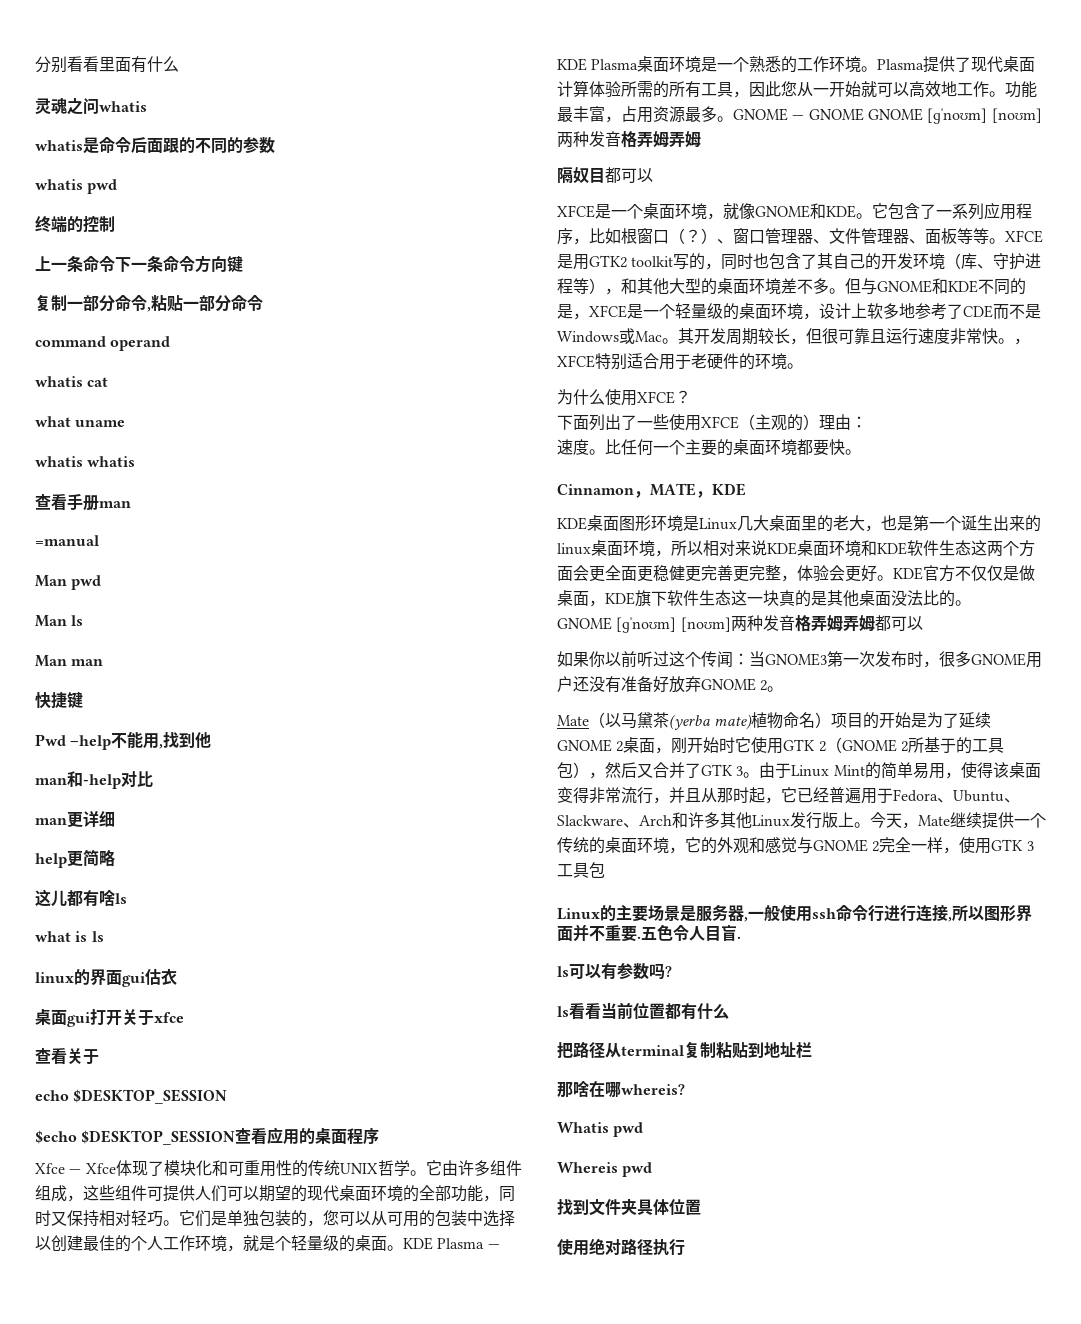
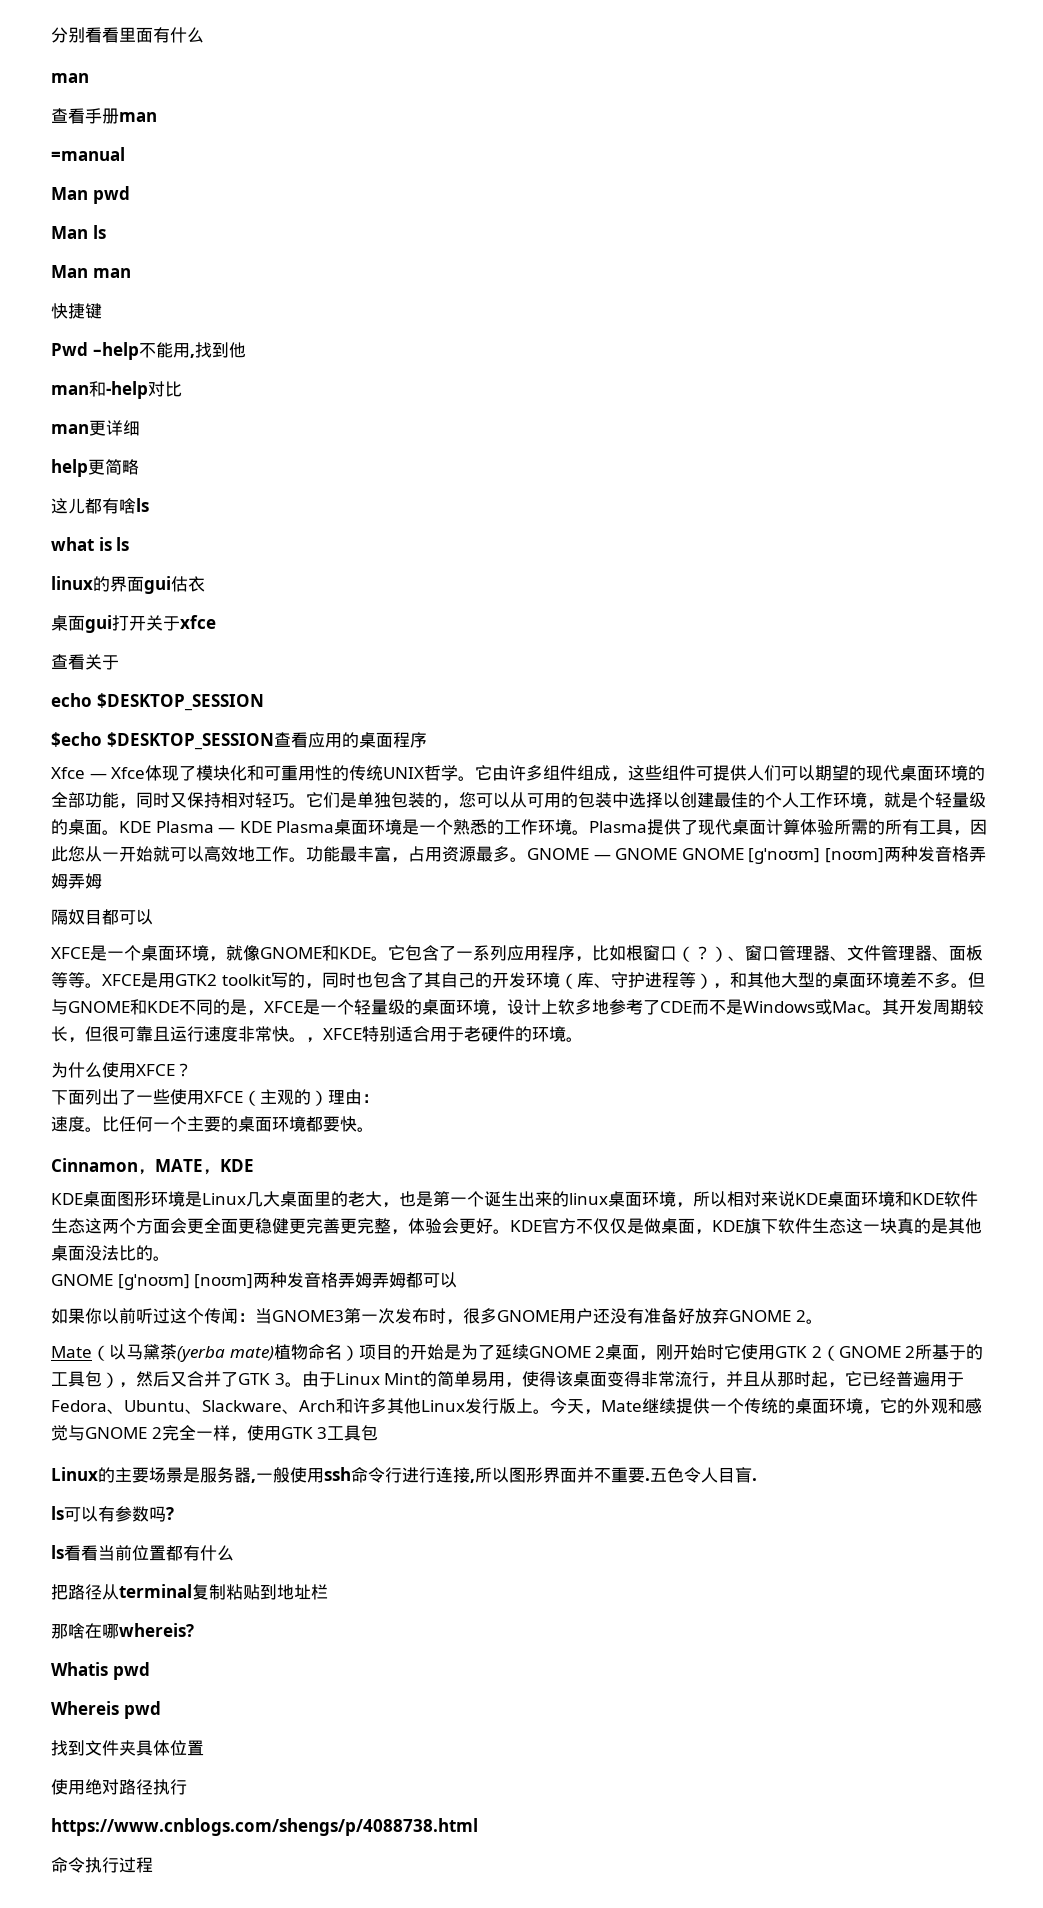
[35,98,147,115] [35,137,275,154] [35,179,118,194] [35,216,115,233] [35,255,243,273] [35,294,263,312] [35,336,171,351] [35,376,109,387] [35,416,126,427] [35,456,136,467] 灵魂之问whatis // whatis是命令后面跟的不同的参数 // whatis pwd // 终端的控制 // 上一条命令下一条命令方向键 // 复制一部分命令,粘贴一部分命令 // command operand // whatis cat // what uname // whatis whatis -> [51,73,89,83] man
(685, 1247) none -> [51,1818,478,1836] [51,1857,153,1873] // https://www.cnblogs.com/shengs/p/4088738.html // 命令执行过程

